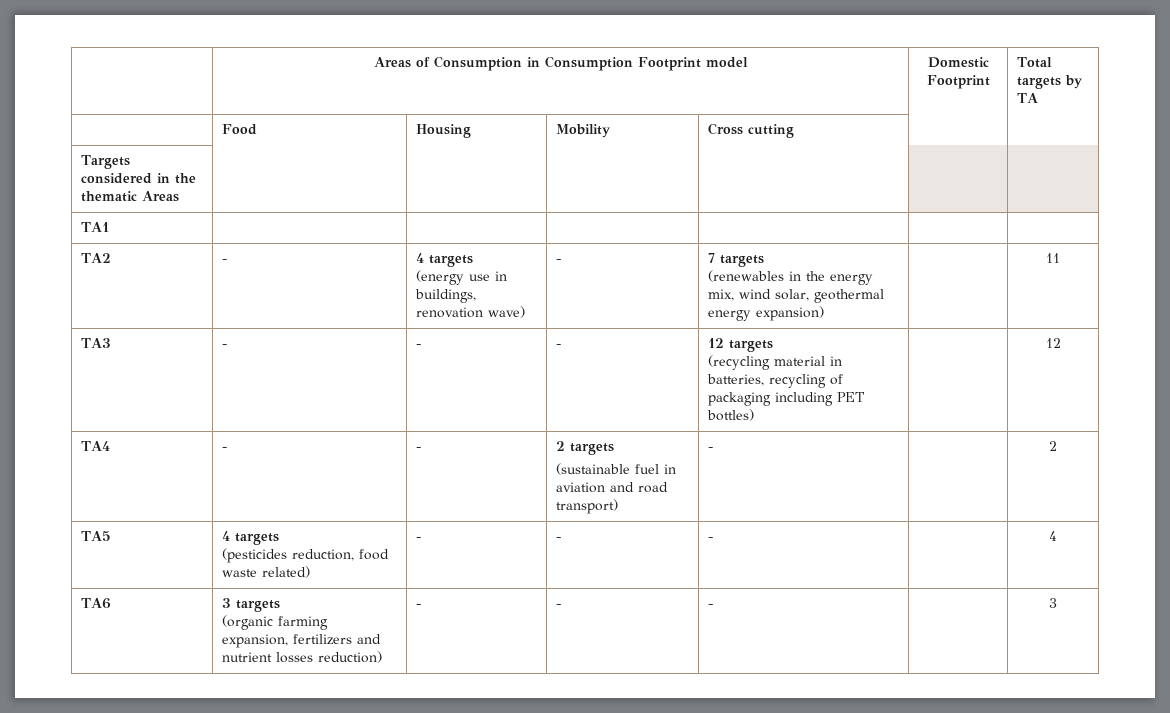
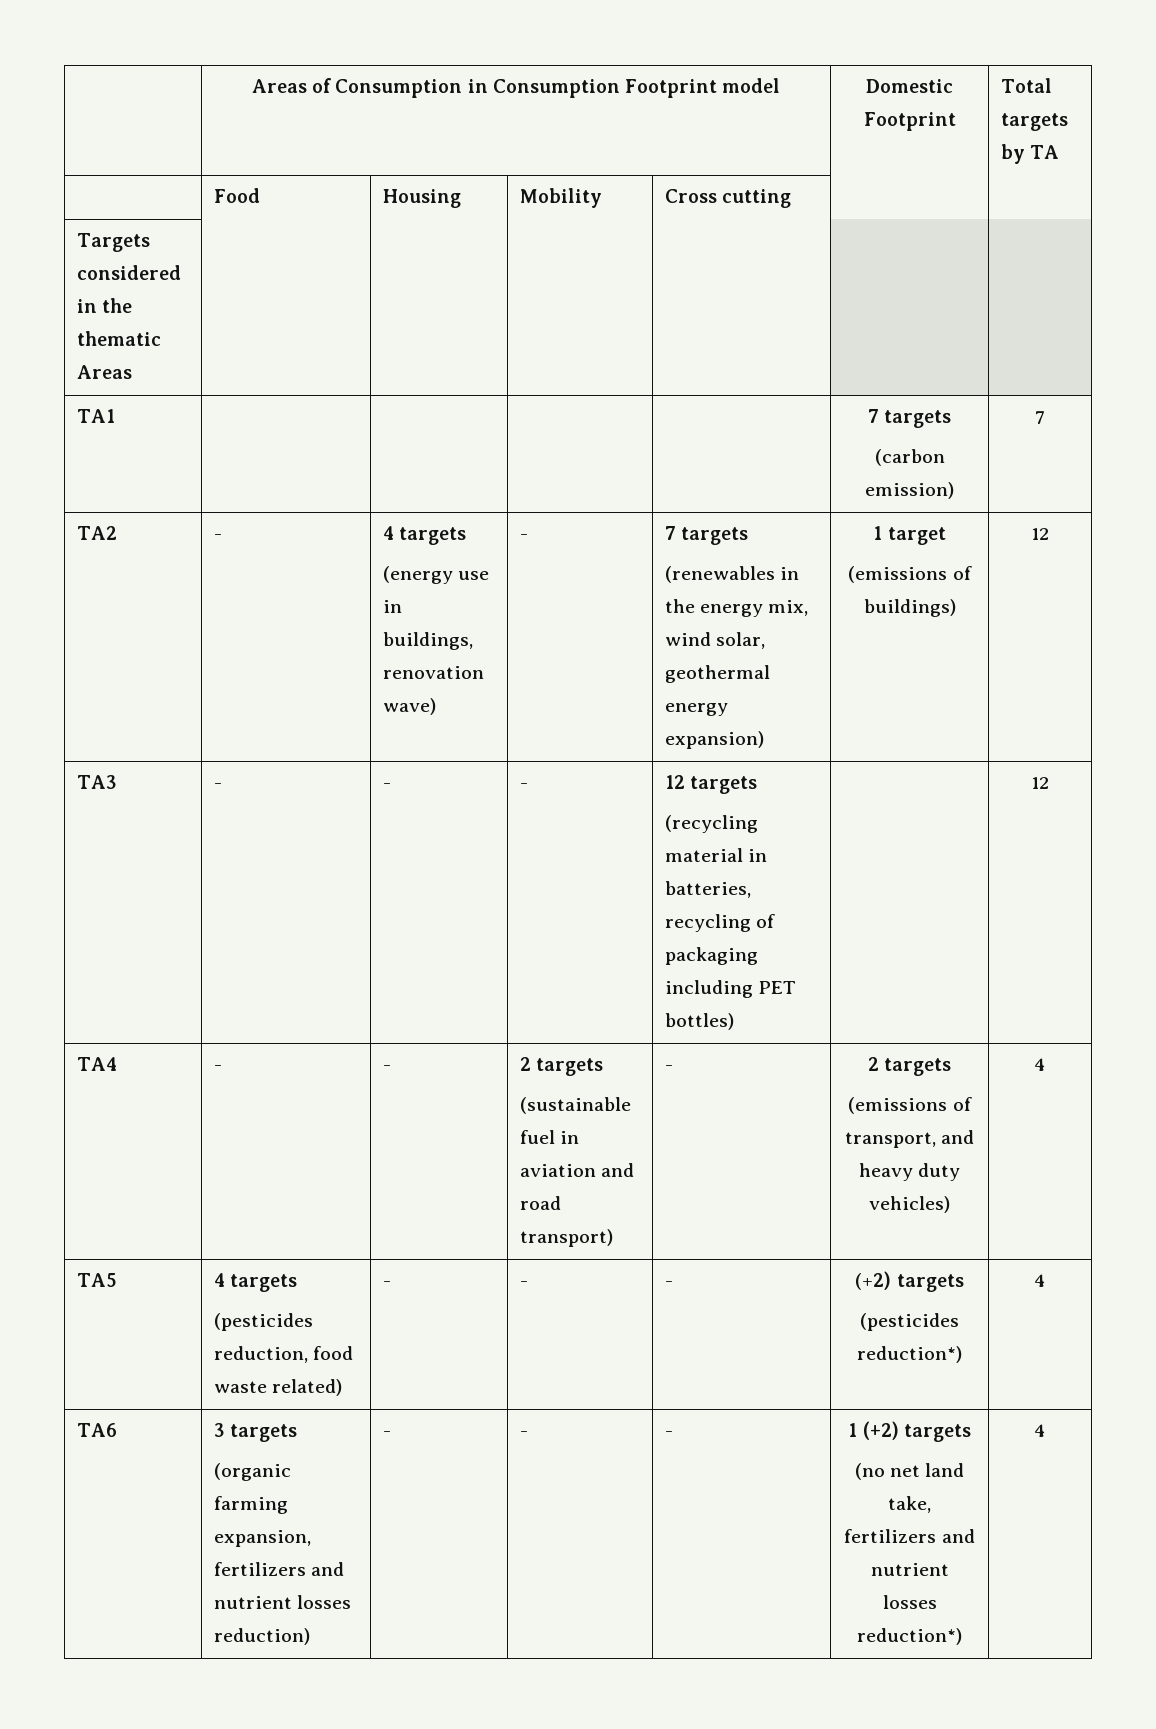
(109, 227) | -> [867,409,952,428] [874,449,945,466] [865,482,954,499] [1035,411,1045,424] 7 targets // (carbon emission) | 7
[1046,253,1060,263] | 11 -> [873,526,946,545] [848,566,972,583] [863,599,956,617] [1031,528,1049,540] 1 target // (emissions of buildings) | 12
[1049,441,1057,451] | 2 -> [867,1057,952,1076] [848,1097,972,1114] [844,1130,975,1148] [858,1163,961,1181] [869,1196,950,1213] [1034,1058,1046,1071] 2 targets // (emissions of transport, and heavy duty vehicles) | 4
(713, 539) none -> [855,1271,964,1292] [860,1313,959,1331] [857,1346,962,1363] (+2) targets // (pesticides reduction*)
[1049,598,1057,608] | 3 -> [848,1421,971,1442] [854,1463,965,1480] [888,1496,931,1513] [844,1529,975,1543] [870,1563,949,1576] [882,1595,937,1609] [857,1628,962,1645] [1034,1424,1046,1437] 1 (+2) targets // (no net land take, fertilizers and nutrient losses reduction*) | 4

